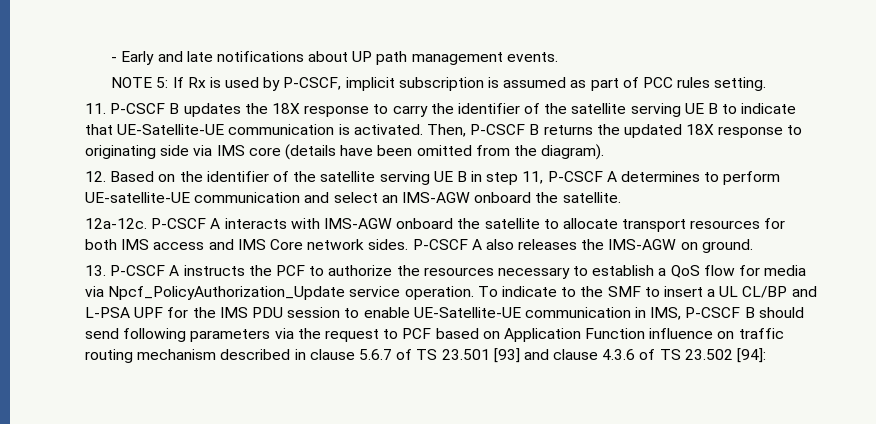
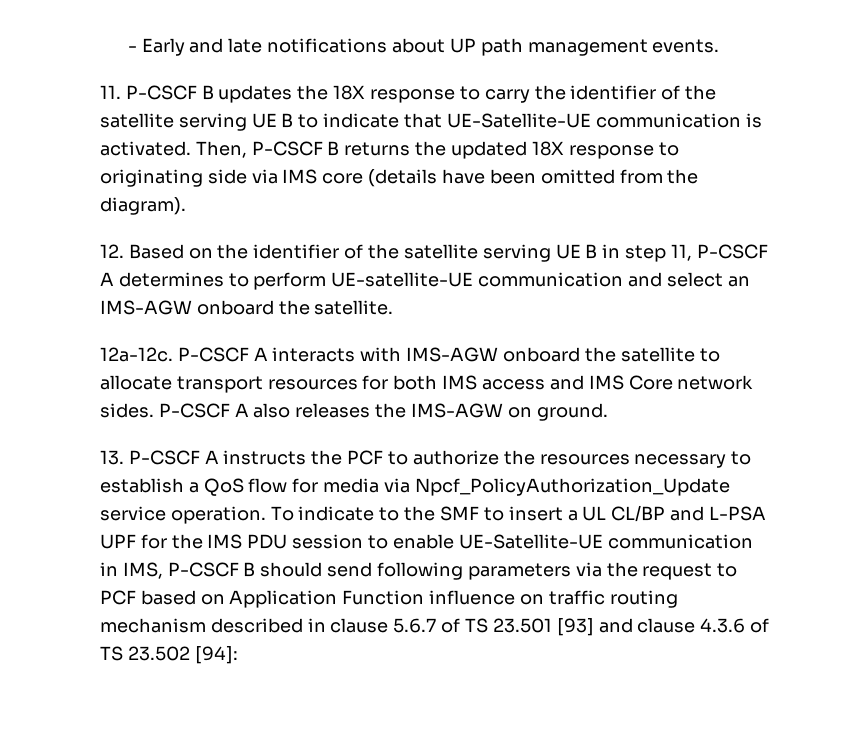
[111,77,767,91] // NOTE 5: If Rx is used by P-CSCF, implicit subscription is assumed as part of PCC rules setting. -> (720, 46) none

